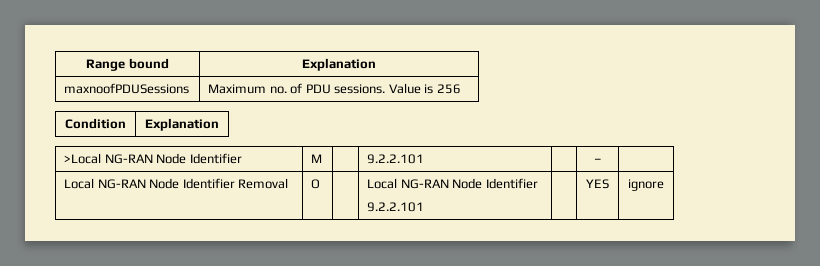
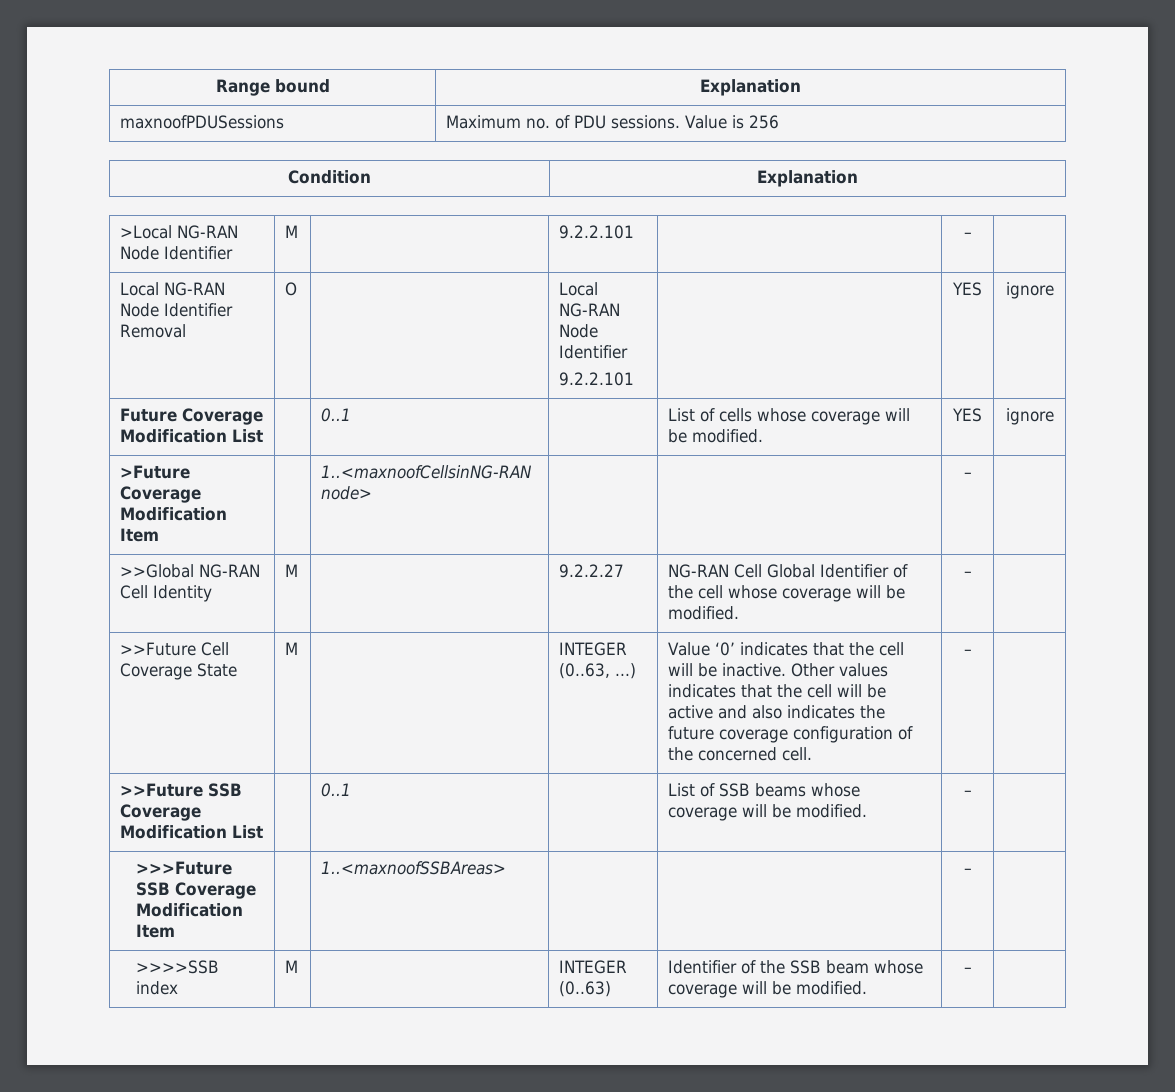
(664, 185) none -> [120,408,264,425] [120,429,264,443] [321,408,352,422] [668,408,911,425] [668,429,764,443] [952,408,982,422] [1005,408,1054,425] [120,465,191,479] [120,486,202,503] [120,507,228,521] [120,528,160,542] [321,465,533,479] [321,486,373,500] [963,472,972,478] [120,564,261,578] [120,585,213,602] [285,564,299,577] [559,564,625,578] [668,564,909,578] [668,585,906,602] [668,606,740,620] [963,571,972,577] [120,642,230,656] [120,663,238,680] [285,642,299,655] [559,642,628,656] [559,663,637,679] [668,642,905,656] [668,663,889,677] [668,684,887,698] [668,705,886,719] [668,726,914,743] [668,747,813,761] [963,649,972,655] [120,783,243,797] [120,804,202,821] [120,825,264,839] [321,783,352,797] [668,783,861,797] [668,804,868,821] [963,790,972,796] [136,861,233,875] [136,882,257,899] [136,903,244,917] [136,924,176,938] [321,861,507,875] [963,868,972,874] [136,960,220,974] [136,981,179,995] [285,960,299,973] [559,960,628,974] [559,981,612,997] [668,960,924,974] [668,981,868,998] [963,967,972,973] // Future Coverage Modification List | | 0..1 | | List of cells whose coverage will be modified. | YES | ignore // >Future Coverage Modification Item | | 1..<maxnoofCellsinNG-RAN node> | | | – | // >>Global NG-RAN Cell Identity | M | | 9.2.2.27 | NG-RAN Cell Global Identifier of the cell whose coverage will be modified. | – | // >>Future Cell Coverage State | M | | INTEGER (0..63, ...) | Value ‘0’ indicates that the cell will be inactive. Other values indicates that the cell will be active and also indicates the future coverage configuration of the concerned cell. | – | // >>Future SSB Coverage Modification List | | 0..1 | | List of SSB beams whose coverage will be modified. | – | // >>>Future SSB Coverage Modification Item | | 1..<maxnoofSSBAreas> | | | – | // >>>>SSB index | M | | INTEGER (0..63) | Identifier of the SSB beam whose coverage will be modified. | – |

